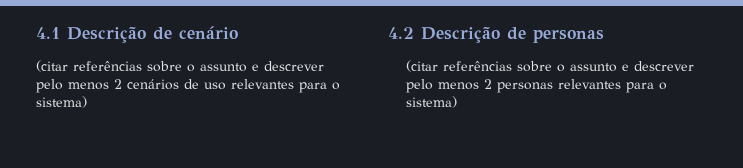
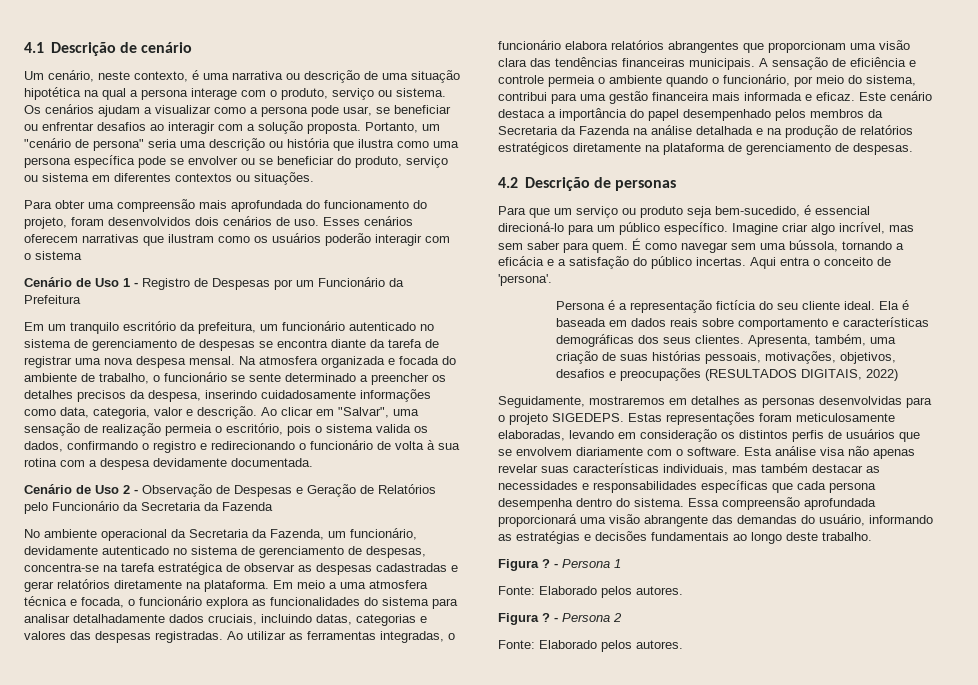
[36,60,324,72] [36,79,340,93] [36,96,87,108] [388,26,604,43] [405,60,694,72] [405,79,667,93] [405,96,457,108] (citar referências sobre o assunto e descrever pelo menos 2 cenários de uso relevantes para o sistema) // 4.2 Descrição de personas // (citar referências sobre o assunto e descrever pelo menos 2 personas relevantes para o sistema) -> [24,70,460,83] [24,87,446,100] [24,104,451,117] [24,121,440,134] [24,138,459,151] [24,155,448,168] [24,172,314,185] [24,199,427,212] [24,216,413,229] [24,233,450,246] [24,251,82,260] [24,277,404,290] [24,295,81,304] [24,321,434,334] [24,339,439,351] [24,356,456,368] [24,372,446,385] [24,389,431,402] [24,406,419,419] [24,423,428,436] [24,440,460,453] [24,458,313,470] [24,484,436,497] [24,501,273,514] [24,528,417,541] [24,546,426,558] [24,562,458,575] [24,579,428,592] [24,596,458,609] [24,614,427,626] [24,631,455,643] [498,40,910,53] [498,57,916,70] [498,74,916,87] [498,91,932,104] [498,108,883,121] [498,125,913,138] [498,142,913,155] [498,177,677,191] [498,205,870,218] [498,222,914,235] [498,238,904,253] [498,256,891,269] [498,274,552,286] [555,300,909,313] [555,317,929,330] [555,334,896,347] [555,351,896,364] [555,368,898,381] [498,396,932,408] [498,412,895,425] [498,429,920,442] [498,446,915,459] [498,463,880,475] [498,480,876,493] [498,497,876,510] [498,514,933,527] [498,531,872,544] [498,559,621,571] [498,586,683,598] [498,613,622,625] [498,640,683,652] Um cenário, neste contexto, é uma narrativa ou descrição de uma situação hipotética na qual a persona interage com o produto, serviço ou sistema. Os cenários ajudam a visualizar como a persona pode usar, se beneficiar ou enfrentar desafios ao interagir com a solução proposta. Portanto, um "cenário de persona" seria uma descrição ou história que ilustra como uma persona específica pode se envolver ou se beneficiar do produto, serviço ou sistema em diferentes contextos ou situações. // Para obter uma compreensão mais aprofundada do funcionamento do projeto, foram desenvolvidos dois cenários de uso. Esses cenários oferecem narrativas que ilustram como os usuários poderão interagir com o sistema // Cenário de Uso 1 - Registro de Despesas por um Funcionário da Prefeitura // Em um tranquilo escritório da prefeitura, um funcionário autenticado no sistema de gerenciamento de despesas se encontra diante da tarefa de registrar uma nova despesa mensal. Na atmosfera organizada e focada do ambiente de trabalho, o funcionário se sente determinado a preencher os detalhes precisos da despesa, inserindo cuidadosamente informações como data, categoria, valor e descrição. Ao clicar em "Salvar", uma sensação de realização permeia o escritório, pois o sistema valida os dados, confirmando o registro e redirecionando o funcionário de volta à sua rotina com a despesa devidamente documentada. // Cenário de Uso 2 - Observação de Despesas e Geração de Relatórios pelo Funcionário da Secretaria da Fazenda // No ambiente operacional da Secretaria da Fazenda, um funcionário, devidamente autenticado no sistema de gerenciamento de despesas, concentra-se na tarefa estratégica de observar as despesas cadastradas e gerar relatórios diretamente na plataforma. Em meio a uma atmosfera técnica e focada, o funcionário explora as funcionalidades do sistema para analisar detalhadamente dados cruciais, incluindo datas, categorias e valores das despesas registradas. Ao utilizar as ferramentas integradas, o funcionário elabora relatórios abrangentes que proporcionam uma visão clara das tendências financeiras municipais. A sensação de eficiência e controle permeia o ambiente quando o funcionário, por meio do sistema, contribui para uma gestão financeira mais informada e eficaz. Este cenário destaca a importância do papel desempenhado pelos membros da Secretaria da Fazenda na análise detalhada e na produção de relatórios estratégicos diretamente na plataforma de gerenciamento de despesas. // 4.2 Descrição de personas // Para que um serviço ou produto seja bem-sucedido, é essencial direcioná-lo para um público específico. Imagine criar algo incrível, mas sem saber para quem. É como navegar sem uma bússola, tornando a eficácia e a satisfação do público incertas. Aqui entra o conceito de 'persona'. // Persona é a representação fictícia do seu cliente ideal. Ela é baseada em dados reais sobre comportamento e características demográficas dos seus clientes. Apresenta, também, uma criação de suas histórias pessoais, motivações, objetivos, desafios e preocupações (RESULTADOS DIGITAIS, 2022) // Seguidamente, mostraremos em detalhes as personas desenvolvidas para o projeto SIGEDEPS. Estas representações foram meticulosamente elaboradas, levando em consideração os distintos perfis de usuários que se envolvem diariamente com o software. Esta análise visa não apenas revelar suas características individuais, mas também destacar as necessidades e responsabilidades específicas que cada persona desempenha dentro do sistema. Essa compreensão aprofundada proporcionará uma visão abrangente das demandas do usuário, informando as estratégias e decisões fundamentais ao longo deste trabalho. // Figura ? - Persona 1 // Fonte: Elaborado pelos autores. // Figura ? - Persona 2 // Fonte: Elaborado pelos autores.

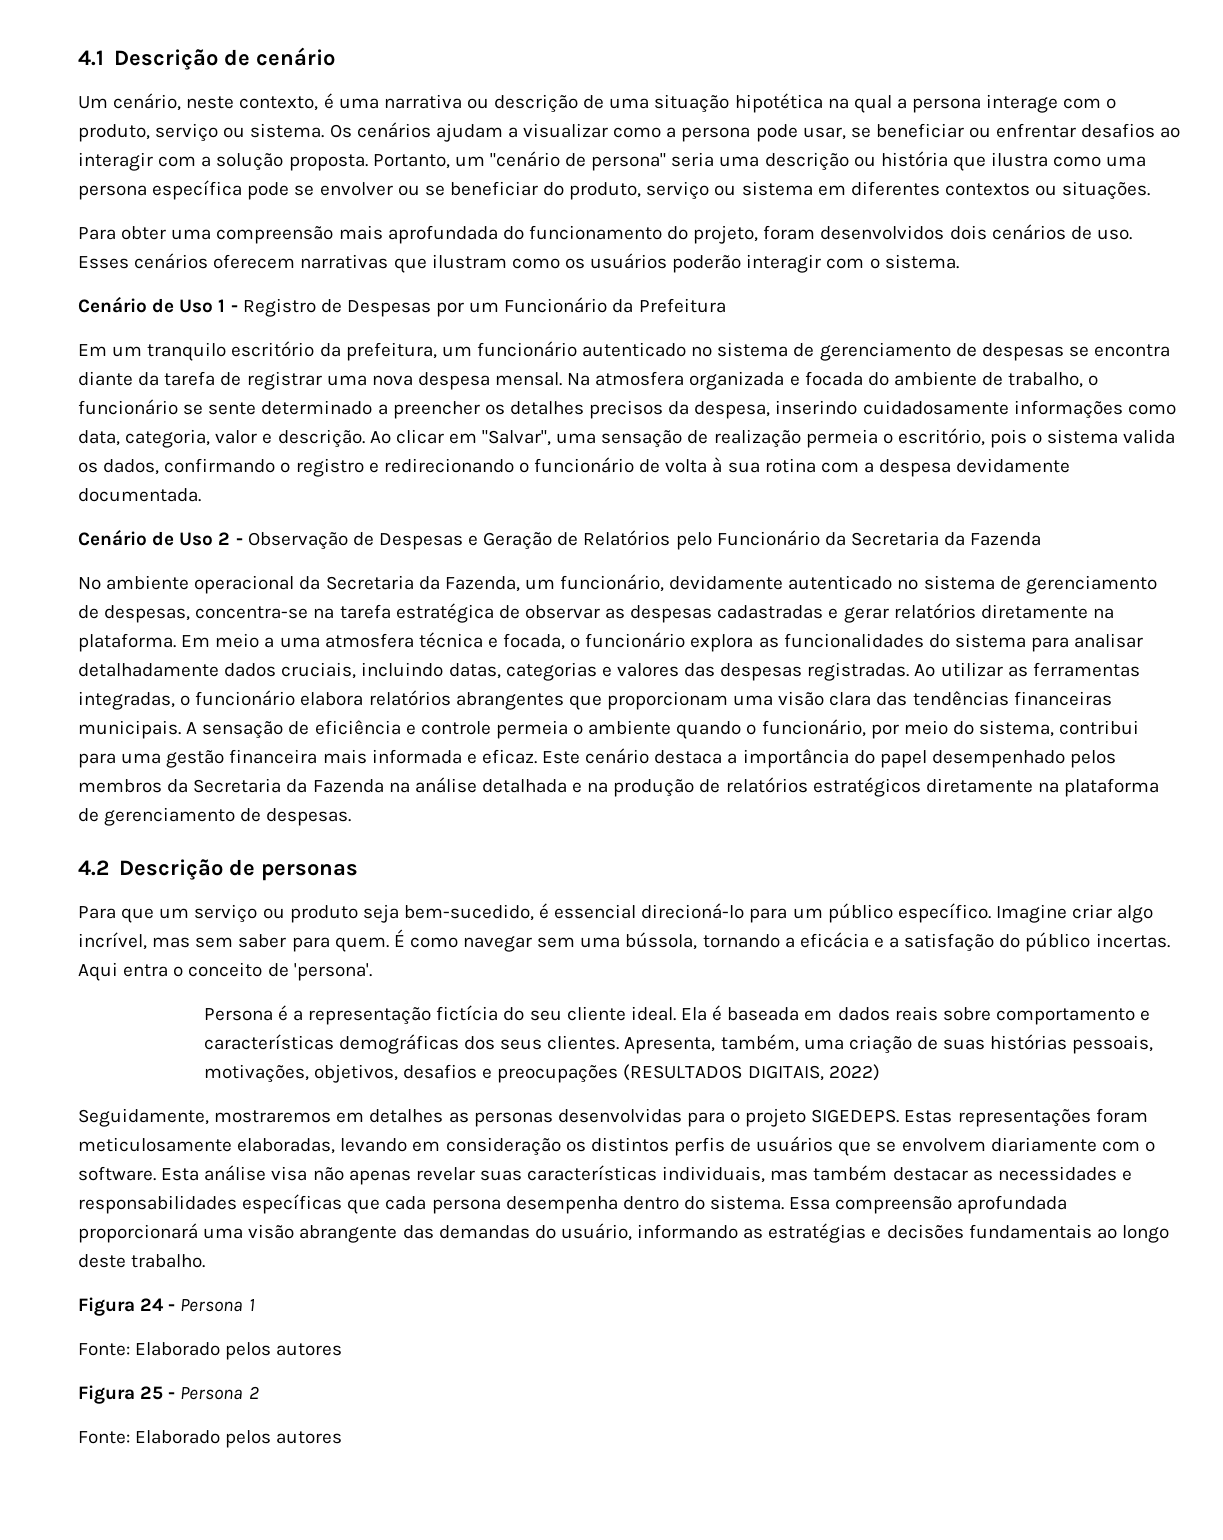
[35,251,82,260] sistema -> [884,254,959,269] sistema.
[542,559,550,568] ? -> [140,1298,165,1311] 24
[636,586,683,595] [498,613,550,625] autores. // Figura ? -> [276,1343,343,1356] [78,1385,164,1404] autores // Figura 25
[636,640,683,649] autores. -> [276,1431,343,1444] autores

